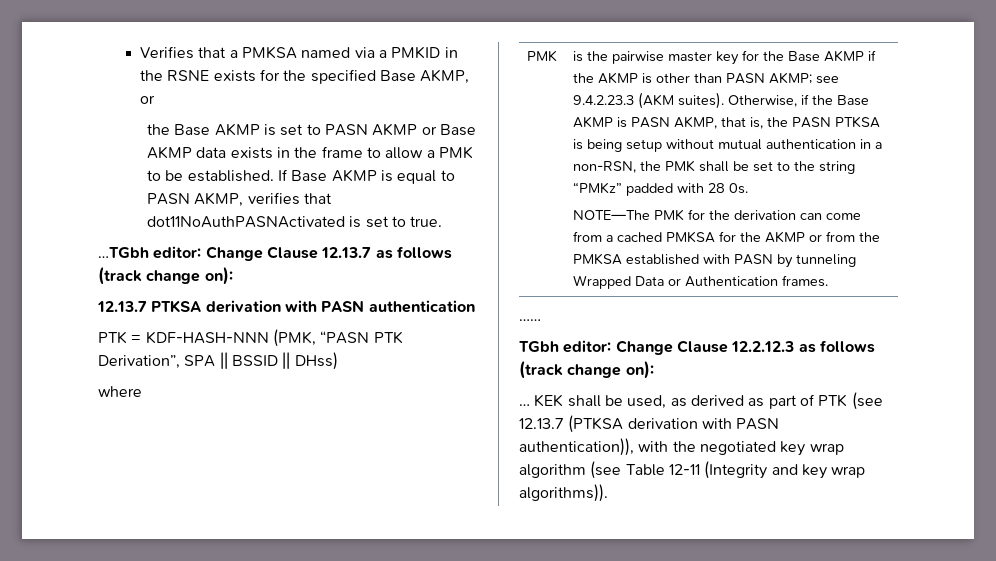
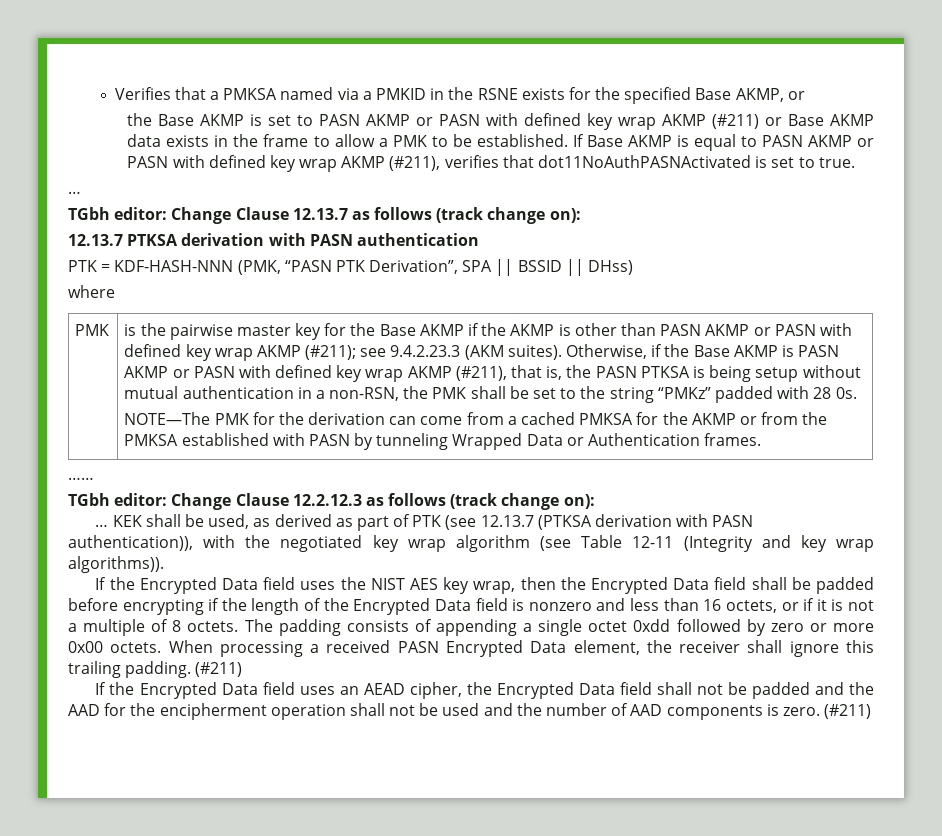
(437, 130) none -> [439,113,783,130] PASN with defined key wrap AKMP (#211) or
[194,192,244,207] AKMP, -> [807,135,874,147] [127,155,441,172] AKMP or PASN with defined key wrap AKMP (#211),
[98,247,149,258] …TGbh -> [68,191,81,194] [68,207,110,220] … // TGbh
[768,72,812,84] AKMP; -> [705,323,852,336] [124,344,357,361] AKMP or PASN with defined key wrap AKMP (#211);
[673,116,717,129] AKMP, -> [124,365,507,382] AKMP or PASN with defined key wrap AKMP (#211),
(608, 493) none -> [95,577,874,594] [68,598,874,615] [68,619,874,636] [68,640,875,657] [68,661,243,678] [95,682,875,699] [68,703,872,720] // If the Encrypted Data field uses the NIST AES key wrap, then the Encrypted Data field shall be padded before encrypting if the length of the Encrypted Data field is nonzero and less than 16 octets, or if it is not a multiple of 8 octets. The padding consists of appending a single octet 0xdd followed by zero or more 0x00 octets. When processing a received PASN Encrypted Data element, the receiver shall ignore this trailing padding. (#211) // If the Encrypted Data field uses an AEAD cipher, the Encrypted Data field shall not be padded and the AAD for the encipherment operation shall not be used and the number of AAD components is zero. (#211)

